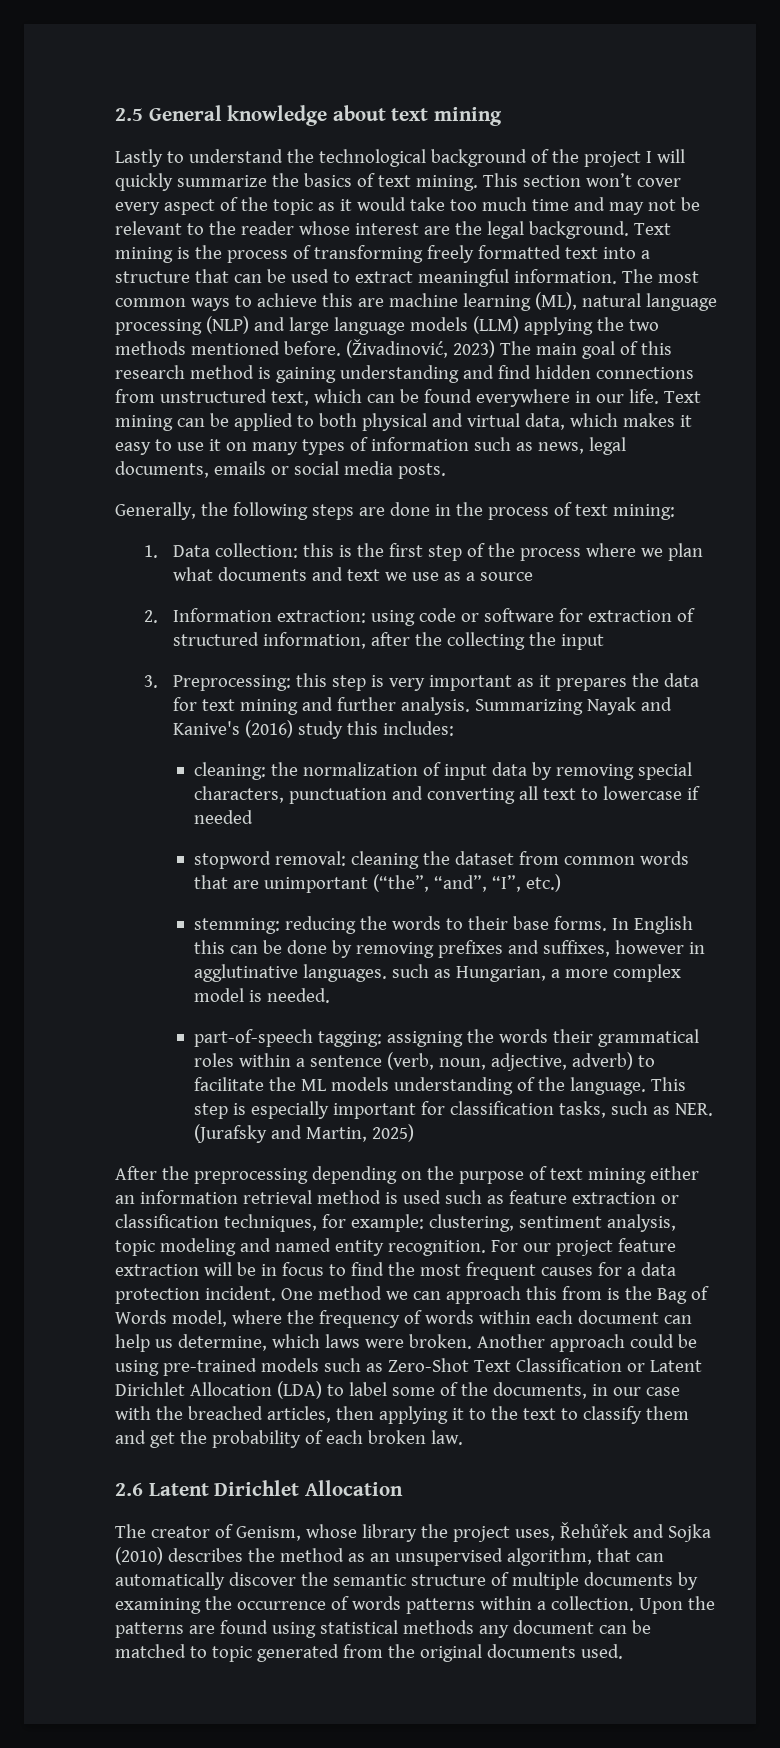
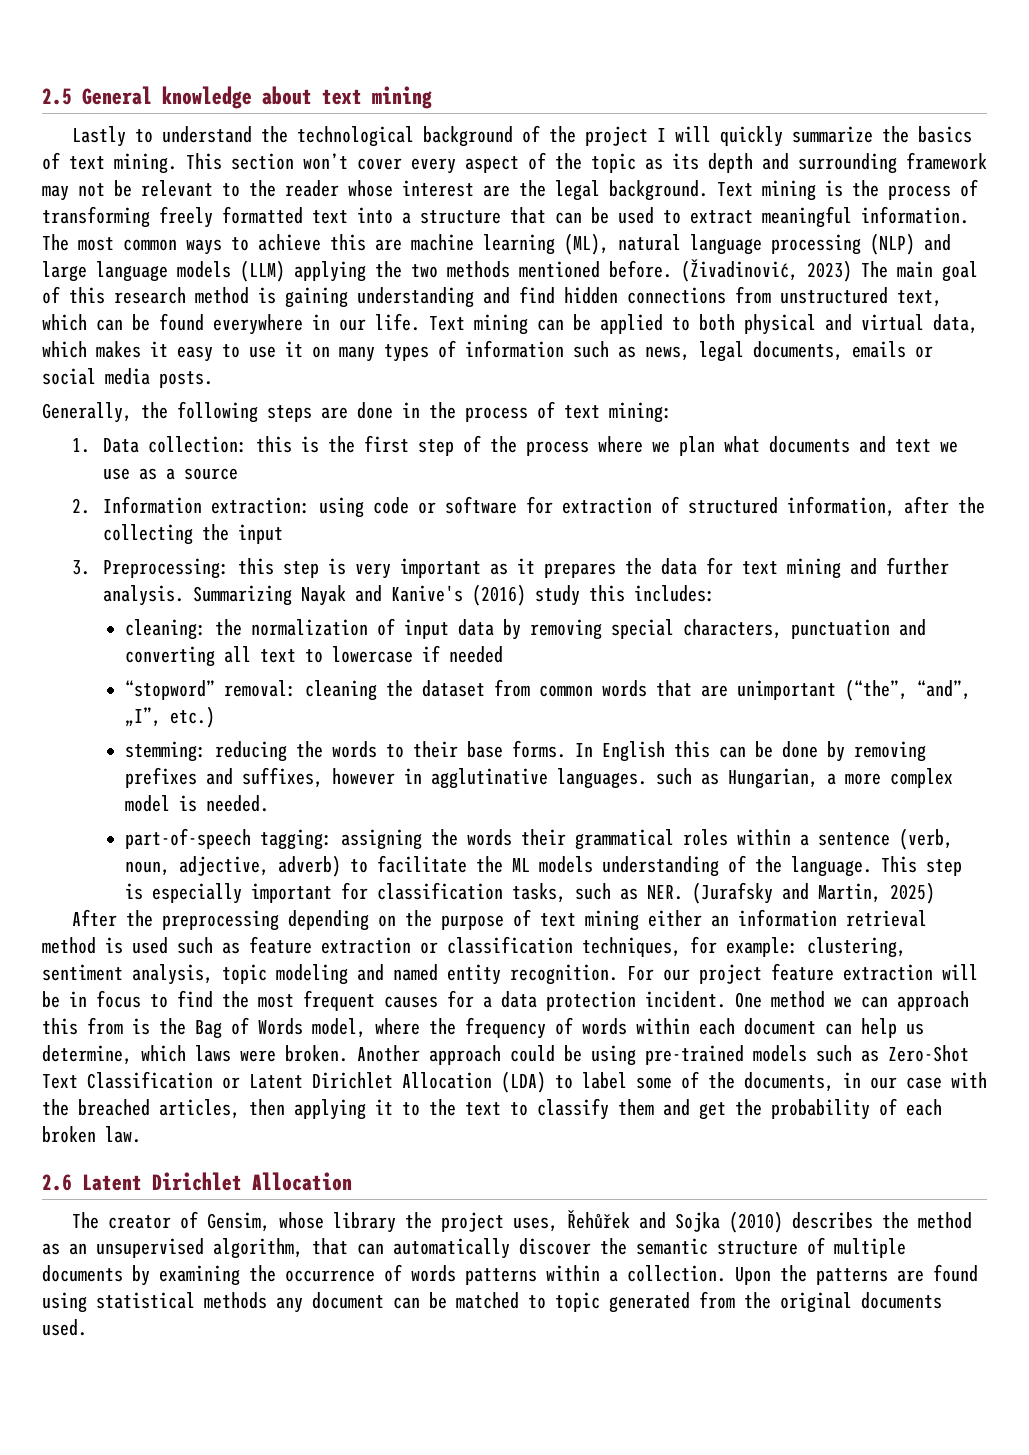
[339,197,605,211] it would take too much time and -> [672,152,987,174] its depth and surrounding framework
[193,851,271,869] stopword -> [124,680,215,700] “stopword”
[491,875,521,892] “I”, -> [124,707,161,727] „I”,
[235,1526,301,1541] Genism, -> [207,1212,271,1232] Gensim,

